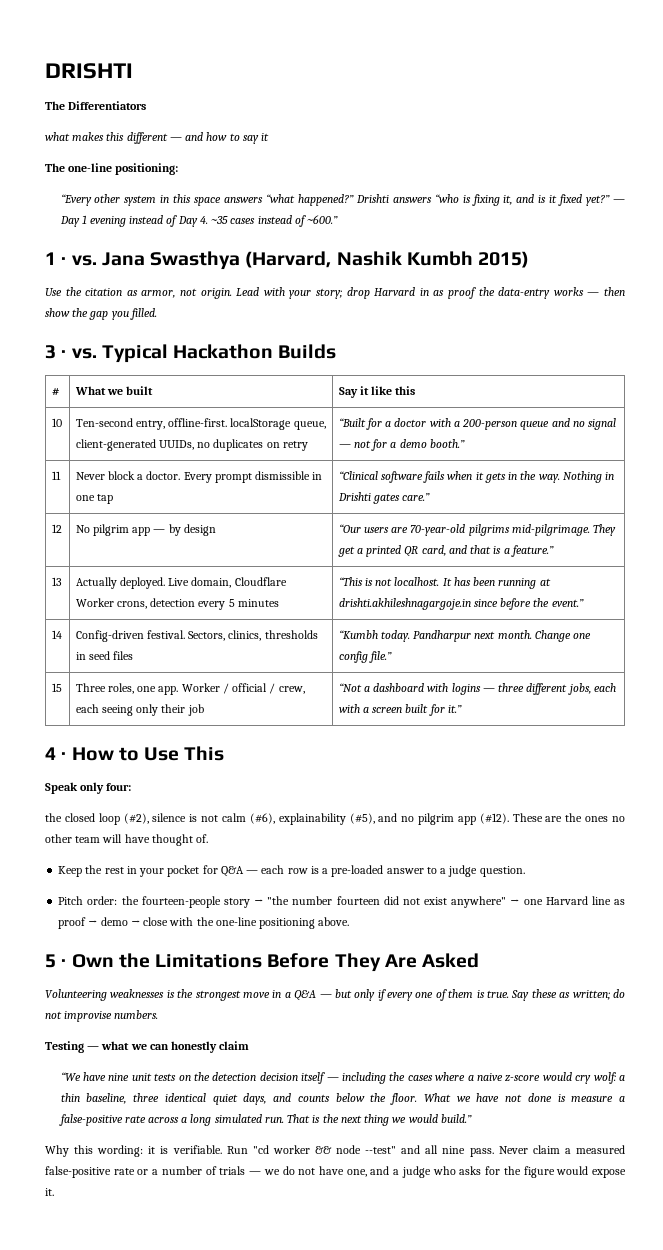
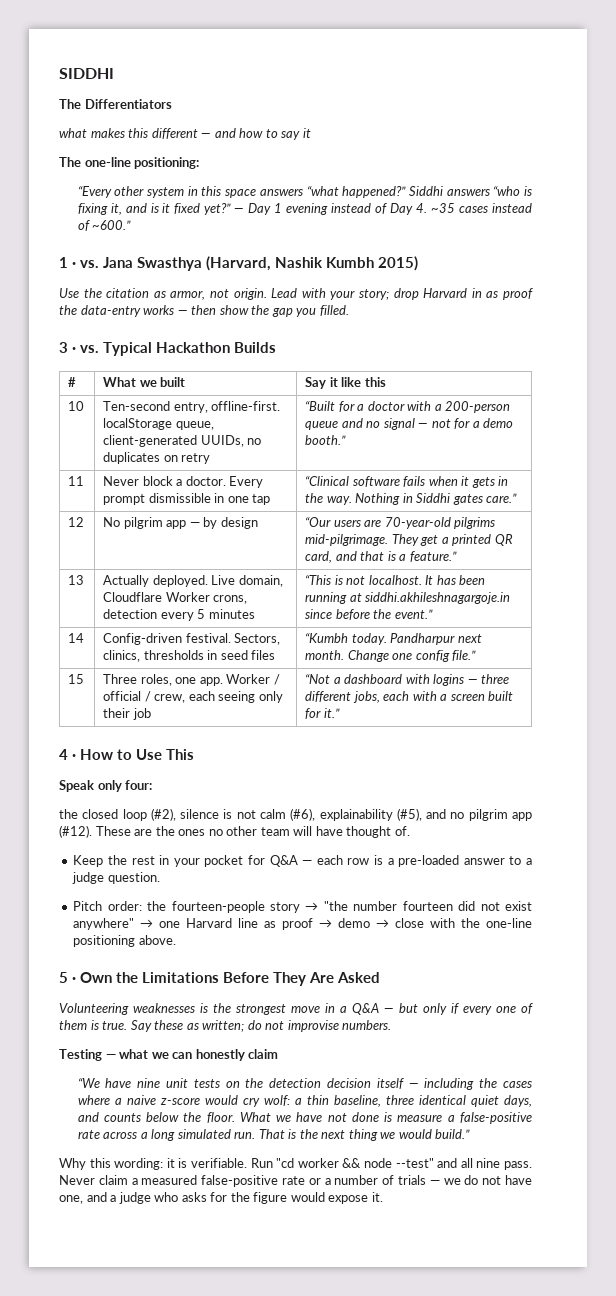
[45,63,133,79] DRISHTI -> [59,68,114,79] SIDDHI
[355,194,389,203] Drishti -> [408,186,443,196] Siddhi
[337,492,371,501] Drishti -> [416,493,451,503] Siddhi
[338,598,471,610] drishti.akhileshnagargoje.in -> [365,592,511,604] siddhi.akhileshnagargoje.in

